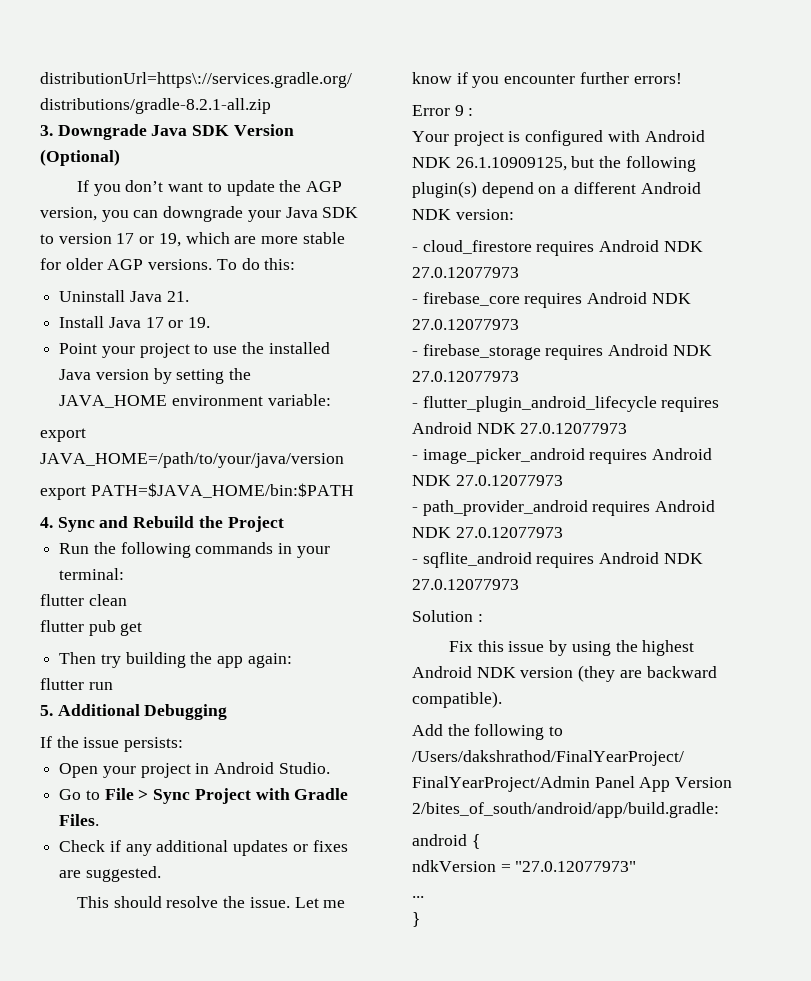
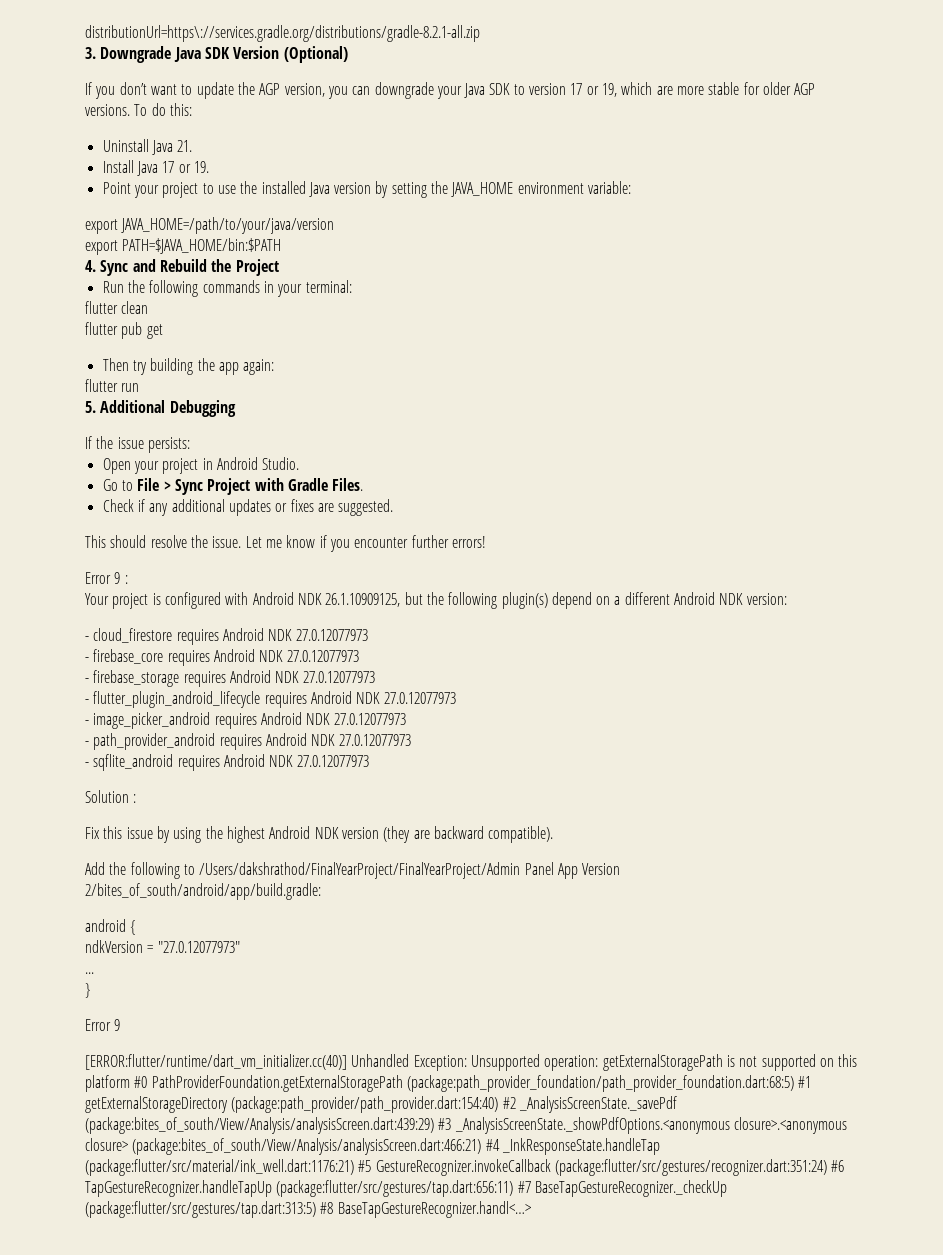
(420, 919) none -> [85,1019,121,1031] [85,1054,858,1071] [85,1075,812,1092] [85,1096,677,1113] [85,1117,847,1134] [85,1138,660,1155] [85,1159,845,1176] [85,1180,727,1197] [85,1201,531,1218] // Error 9 // [ERROR:flutter/runtime/dart_vm_initializer.cc(40)] Unhandled Exception: Unsupported operation: getExternalStoragePath is not supported on this platform #0 PathProviderFoundation.getExternalStoragePath (package:path_provider_foundation/path_provider_foundation.dart:68:5) #1 getExternalStorageDirectory (package:path_provider/path_provider.dart:154:40) #2 _AnalysisScreenState._savePdf (package:bites_of_south/View/Analysis/analysisScreen.dart:439:29) #3 _AnalysisScreenState._showPdfOptions.<anonymous closure>.<anonymous closure> (package:bites_of_south/View/Analysis/analysisScreen.dart:466:21) #4 _InkResponseState.handleTap (package:flutter/src/material/ink_well.dart:1176:21) #5 GestureRecognizer.invokeCallback (package:flutter/src/gestures/recognizer.dart:351:24) #6 TapGestureRecognizer.handleTapUp (package:flutter/src/gestures/tap.dart:656:11) #7 BaseTapGestureRecognizer._checkUp (package:flutter/src/gestures/tap.dart:313:5) #8 BaseTapGestureRecognizer.handl<…>

